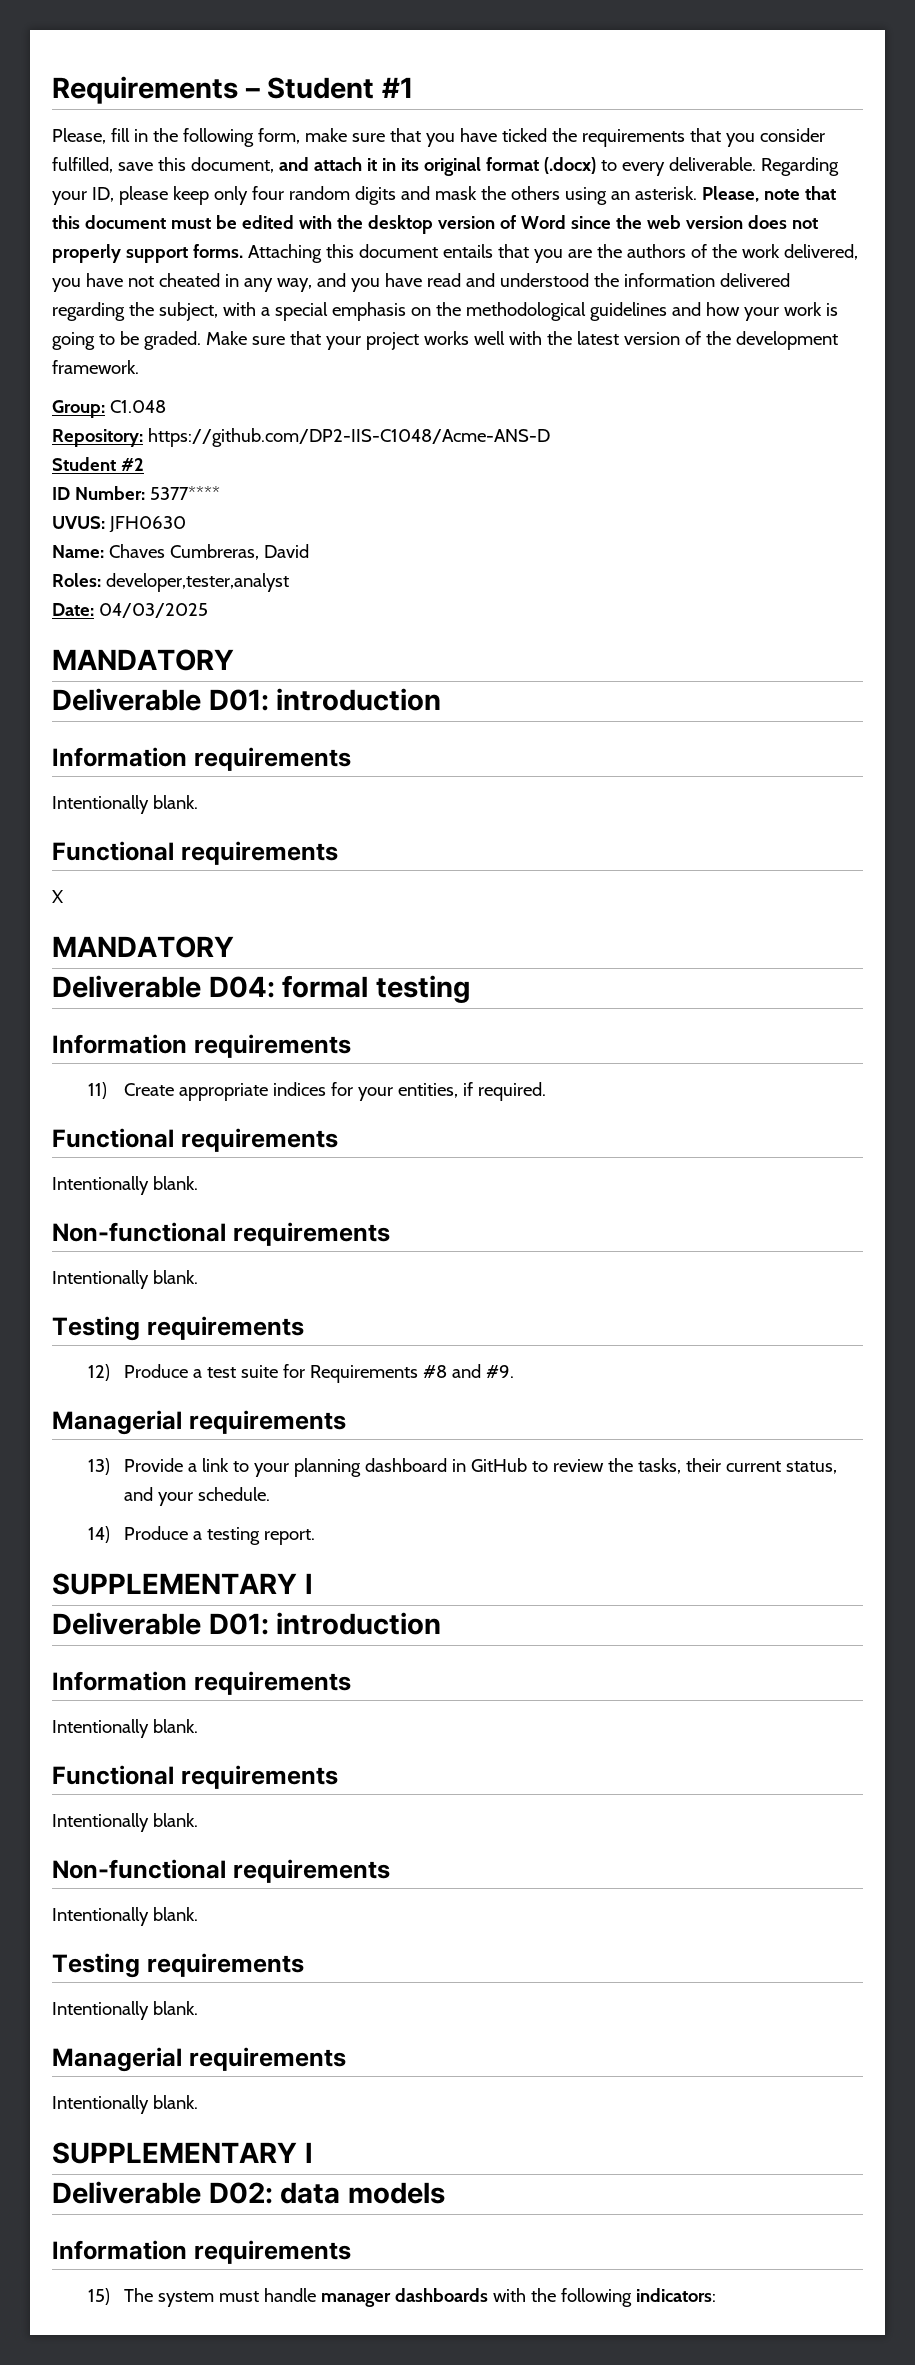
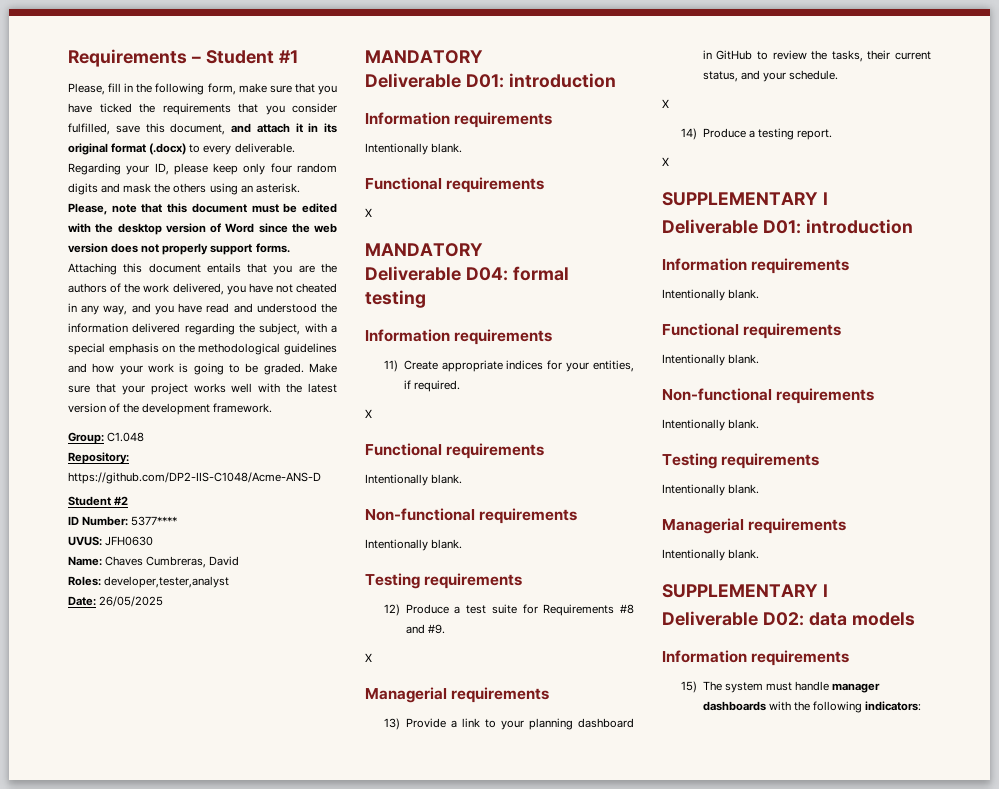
[98,603,208,618] 04/03/2025 -> [99,596,164,607] 26/05/2025
(546, 1091) none -> [365,409,372,418] // X
(514, 1371) none -> [365,653,372,662] // X
(270, 1494) none -> [662,99,669,108] // X
(315, 1537) none -> [662,157,669,166] // X

